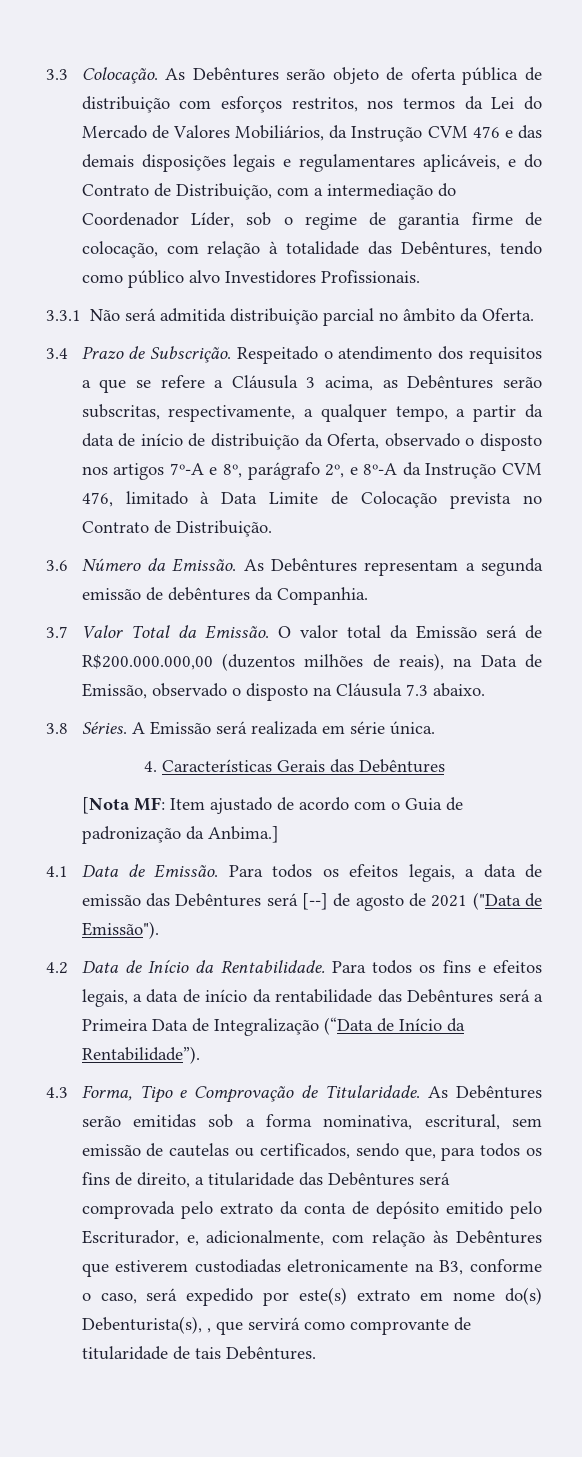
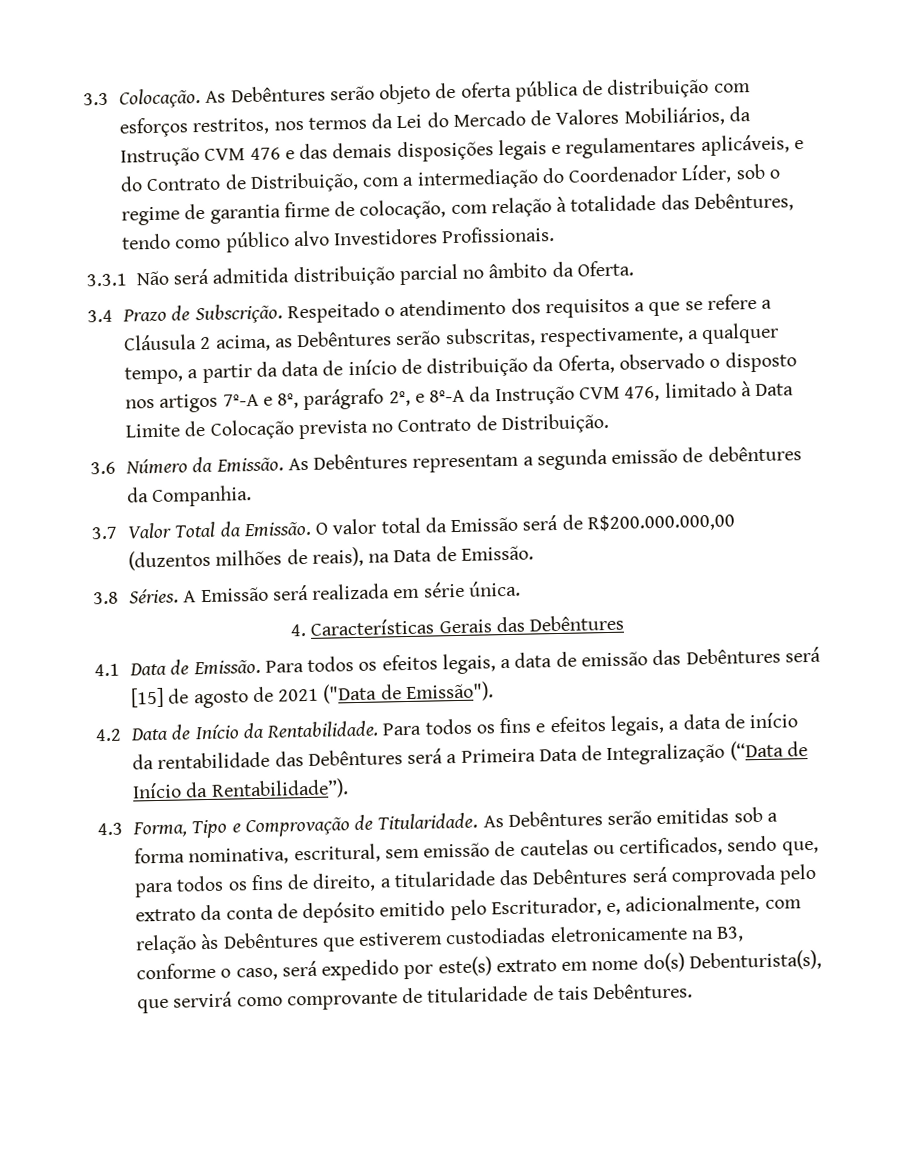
[306,377,316,388] 3 -> [200,336,212,350] 2
[81,683,485,701] Emissão, observado o disposto na Cláusula 7.3 abaixo. -> [460,545,534,561] Emissão.
[81,797,463,814] [81,826,279,844] // [Nota MF: Item ajustado de acordo com o Guia de padronização da Anbima.] -> (625, 623) none
[301,893,328,910] [--] -> [131,687,165,708] [15]
[206,1328,211,1333] , -> (823, 960) none

